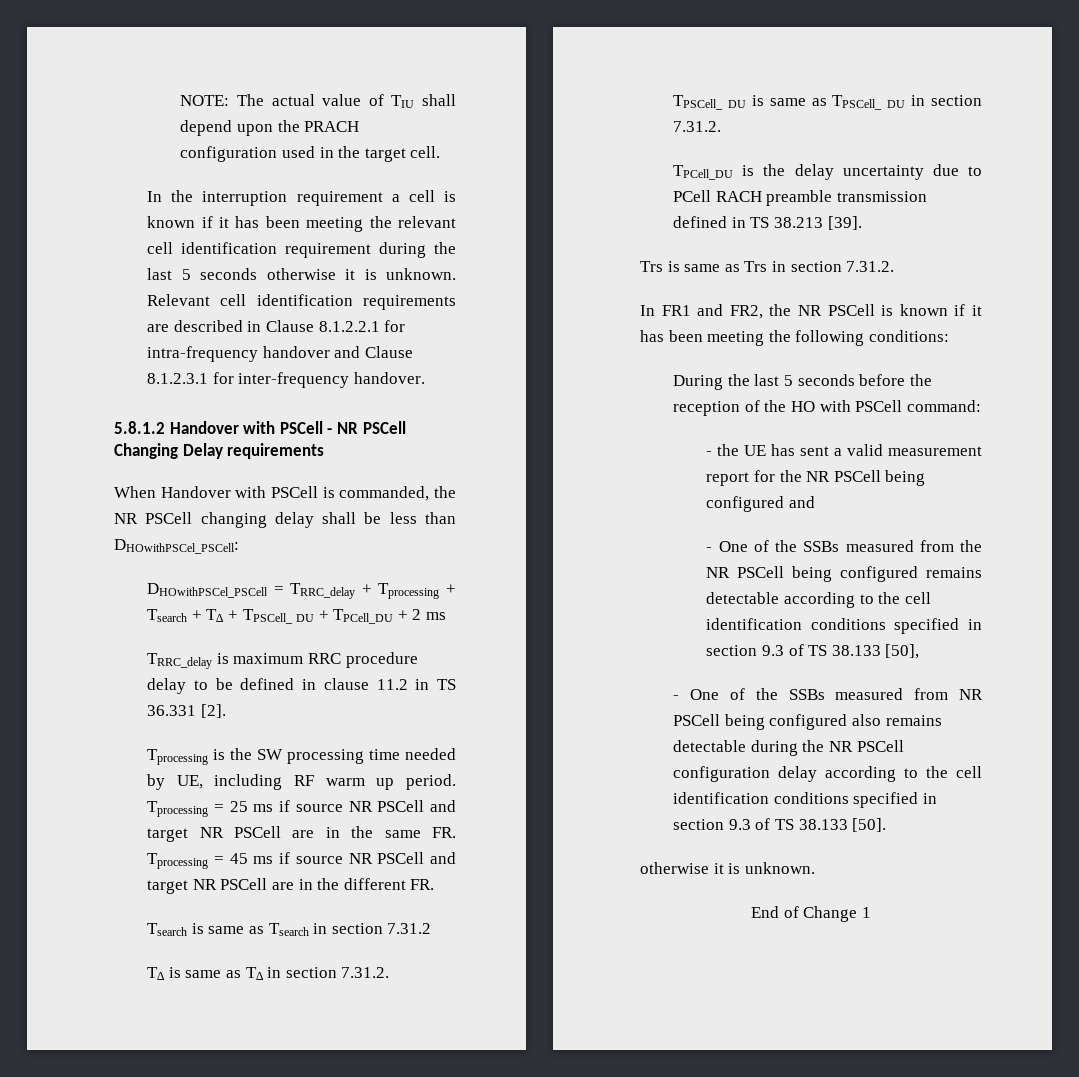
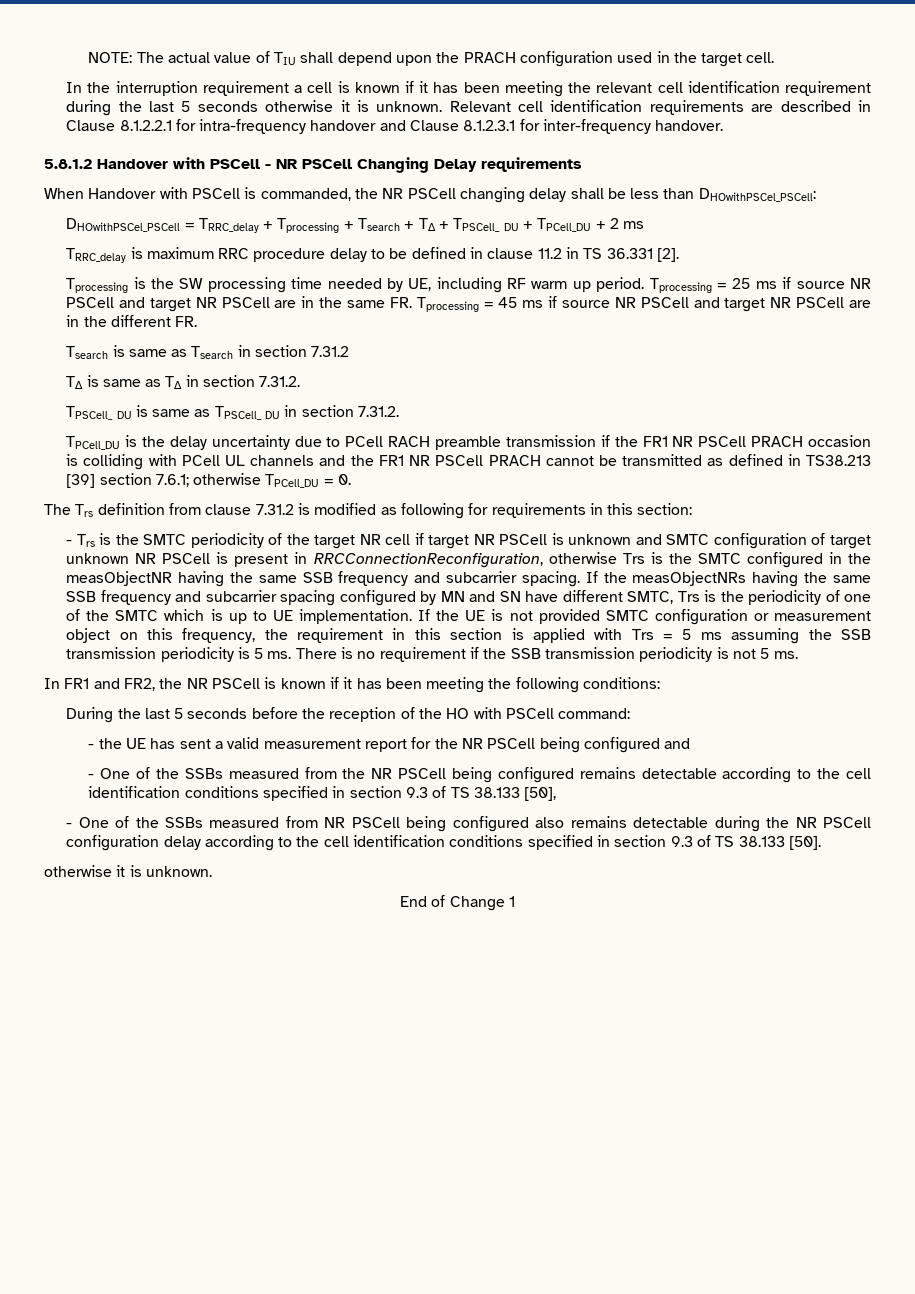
[673,216,862,230] [640,261,895,272] defined in TS 38.213 [39]. // Trs is same as Trs in section 7.31.2. -> [600,435,871,447] [66,454,871,470] [66,473,352,488] [44,503,693,519] [66,533,872,549] [66,552,871,568] [66,571,871,587] [66,590,872,606] [66,609,872,625] [66,628,871,644] [66,647,798,662] if the FR1 NR PSCell PRACH occasion is colliding with PCell UL channels and the FR1 NR PSCell PRACH cannot be transmitted as defined in TS38.213 [39] section 7.6.1; otherwise TPCell_DU = 0. // The Trs definition from clause 7.31.2 is modified as following for requirements in this section: // - Trs is the SMTC periodicity of the target NR cell if target NR PSCell is unknown and SMTC configuration of target unknown NR PSCell is present in RRCConnectionReconfiguration, otherwise Trs is the SMTC configured in the measObjectNR having the same SSB frequency and subcarrier spacing. If the measObjectNRs having the same SSB frequency and subcarrier spacing configured by MN and SN have different SMTC, Trs is the periodicity of one of the SMTC which is up to UE implementation. If the UE is not provided SMTC configuration or measurement object on this frequency, the requirement in this section is applied with Trs = 5 ms assuming the SSB transmission periodicity is 5 ms. There is no requirement if the SSB transmission periodicity is not 5 ms.

